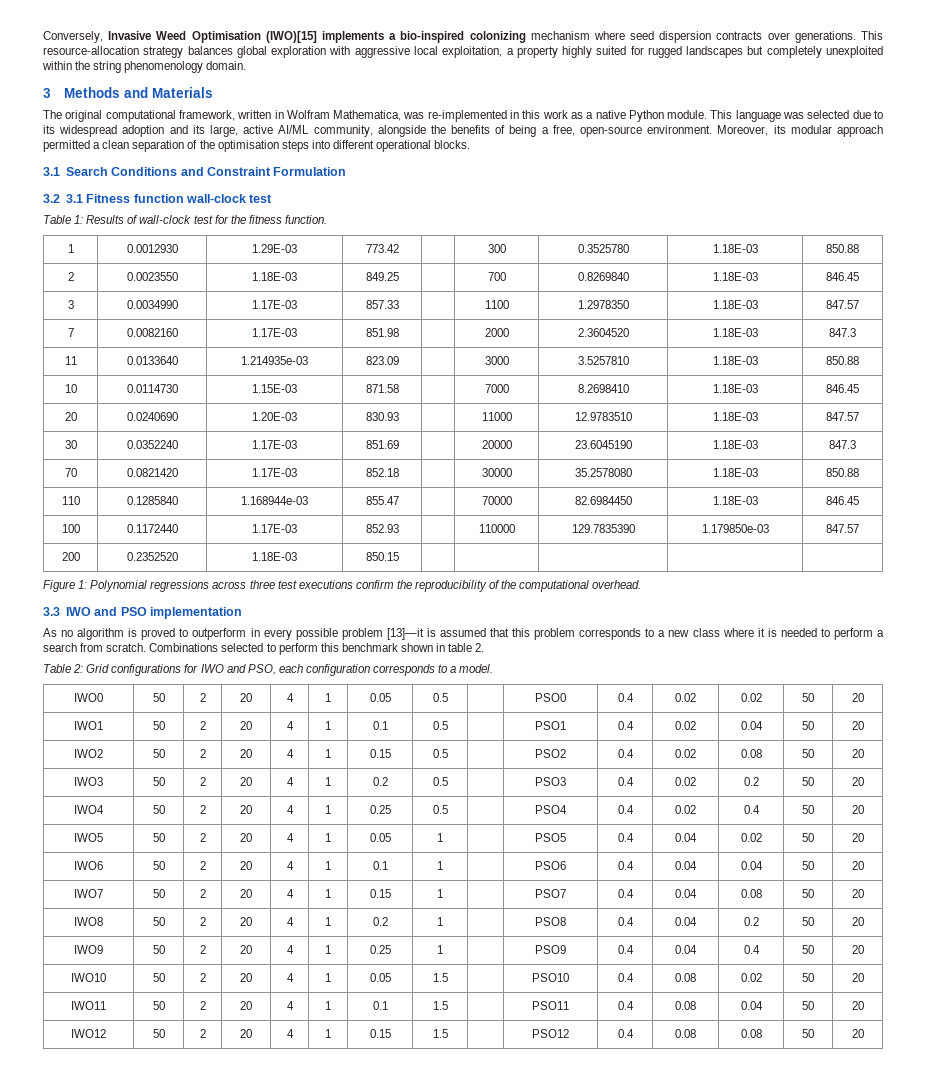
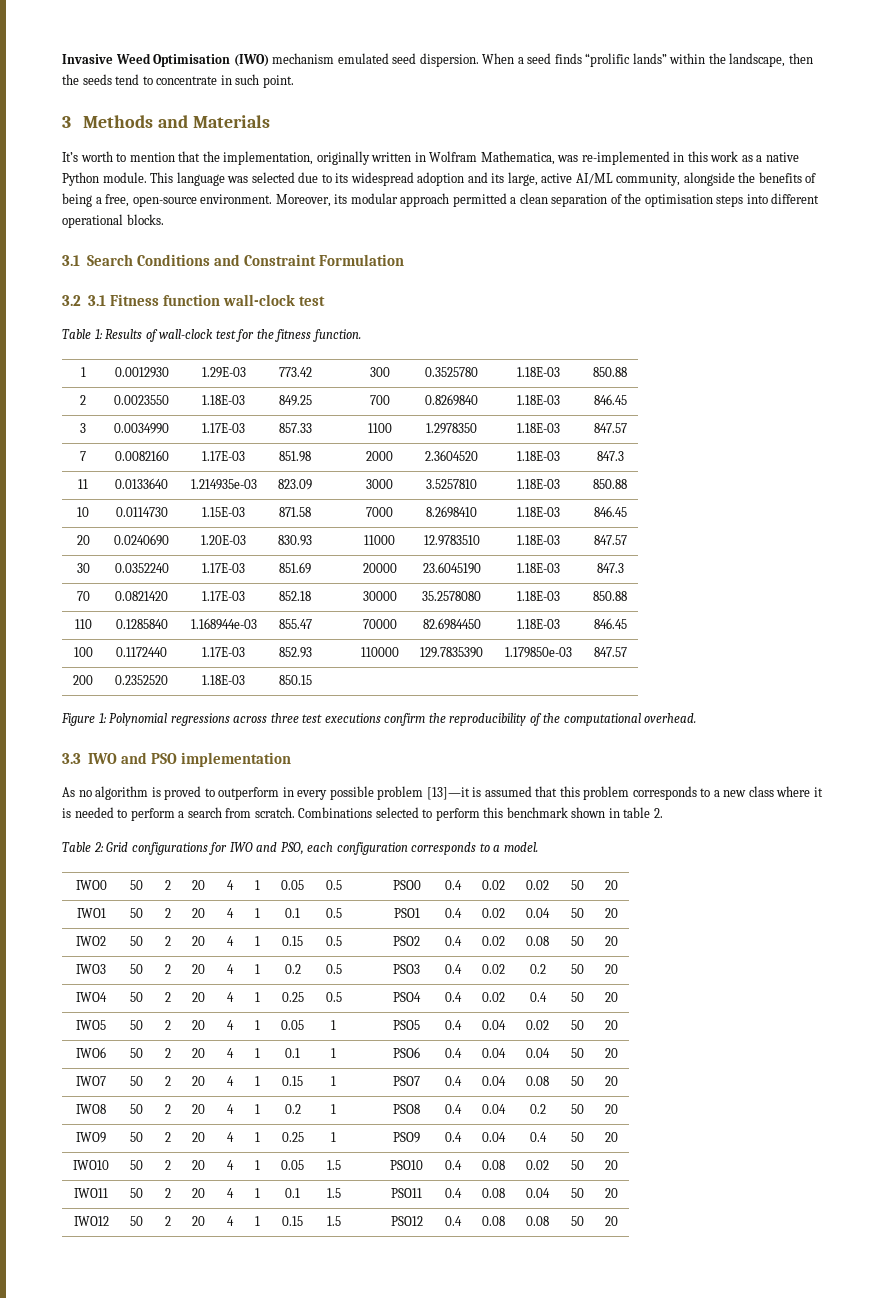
[43,31,103,43] Conversely, -> (62, 59) none
[265,31,883,43] [43,46,884,58] [42,61,247,73] [43,87,213,98] [43,110,235,122] (IWO)[15] implements a bio-inspired colonizing mechanism where seed dispersion contracts over generations. This resource-allocation strategy balances global exploration with aggressive local exploitation, a property highly suited for rugged landscapes but completely unexploited within the string phenomenology domain. // 3 Methods and Materials // The original computational framework, -> [233,53,813,67] [62,74,294,88] [62,115,270,128] [62,151,370,165] (IWO) mechanism emulated seed dispersion. When a seed finds “prolific lands” within the landscape, then the seeds tend to concentrate in such point. // 3 Methods and Materials // It’s worth to mention that the implementation, originally

